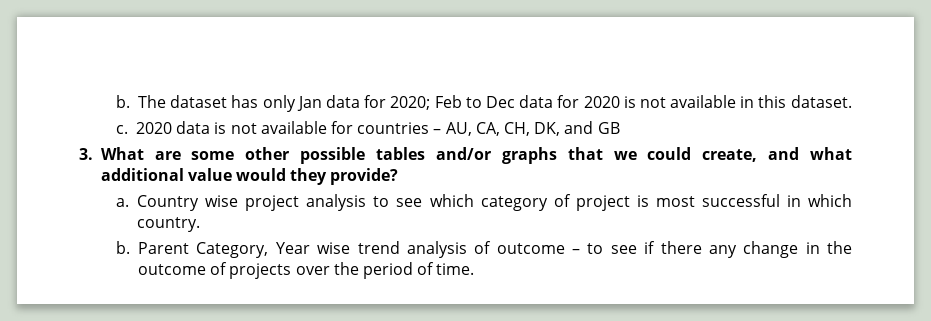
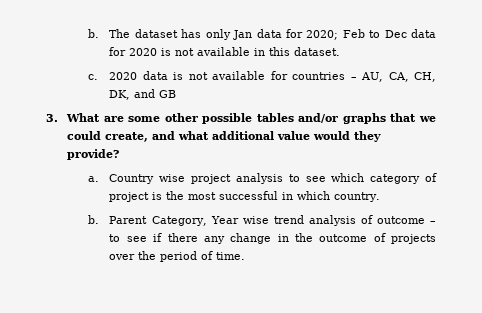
(649, 201) none -> [166,191,185,200] the

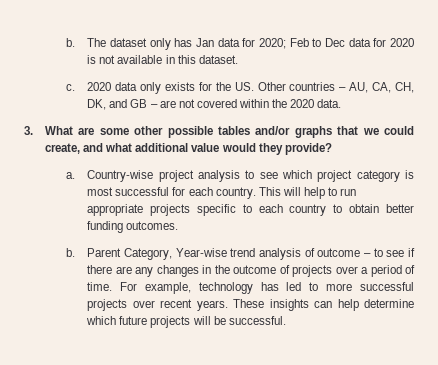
[181,29,231,40] has only -> [149,38,193,50] only has
[173,71,288,80] is not available for -> [140,82,286,94] only exists for the US. Other
(177, 94) none -> [150,99,342,108] – are not covered within the 2020 data.
[109,174,186,184] Country wise -> [87,170,154,182] Country-wise
[370,173,437,184] [109,191,381,202] category of project is the most successful in which country. -> [317,170,414,182] [87,187,357,199] [87,204,414,216] [87,221,179,233] project category is most successful for each country. This will help to run appropriate projects specific to each country to obtain better funding outcomes.
[210,216,269,224] Year wise -> [175,248,227,257] Year-wise
[203,233,272,244] any change -> [115,265,199,277] are any changes
[138,251,157,260] the -> [361,267,369,274] a
(246, 256) none -> [120,282,414,294] [87,299,414,311] [86,316,286,328] For example, technology has led to more successful projects over recent years. These insights can help determine which future projects will be successful.

